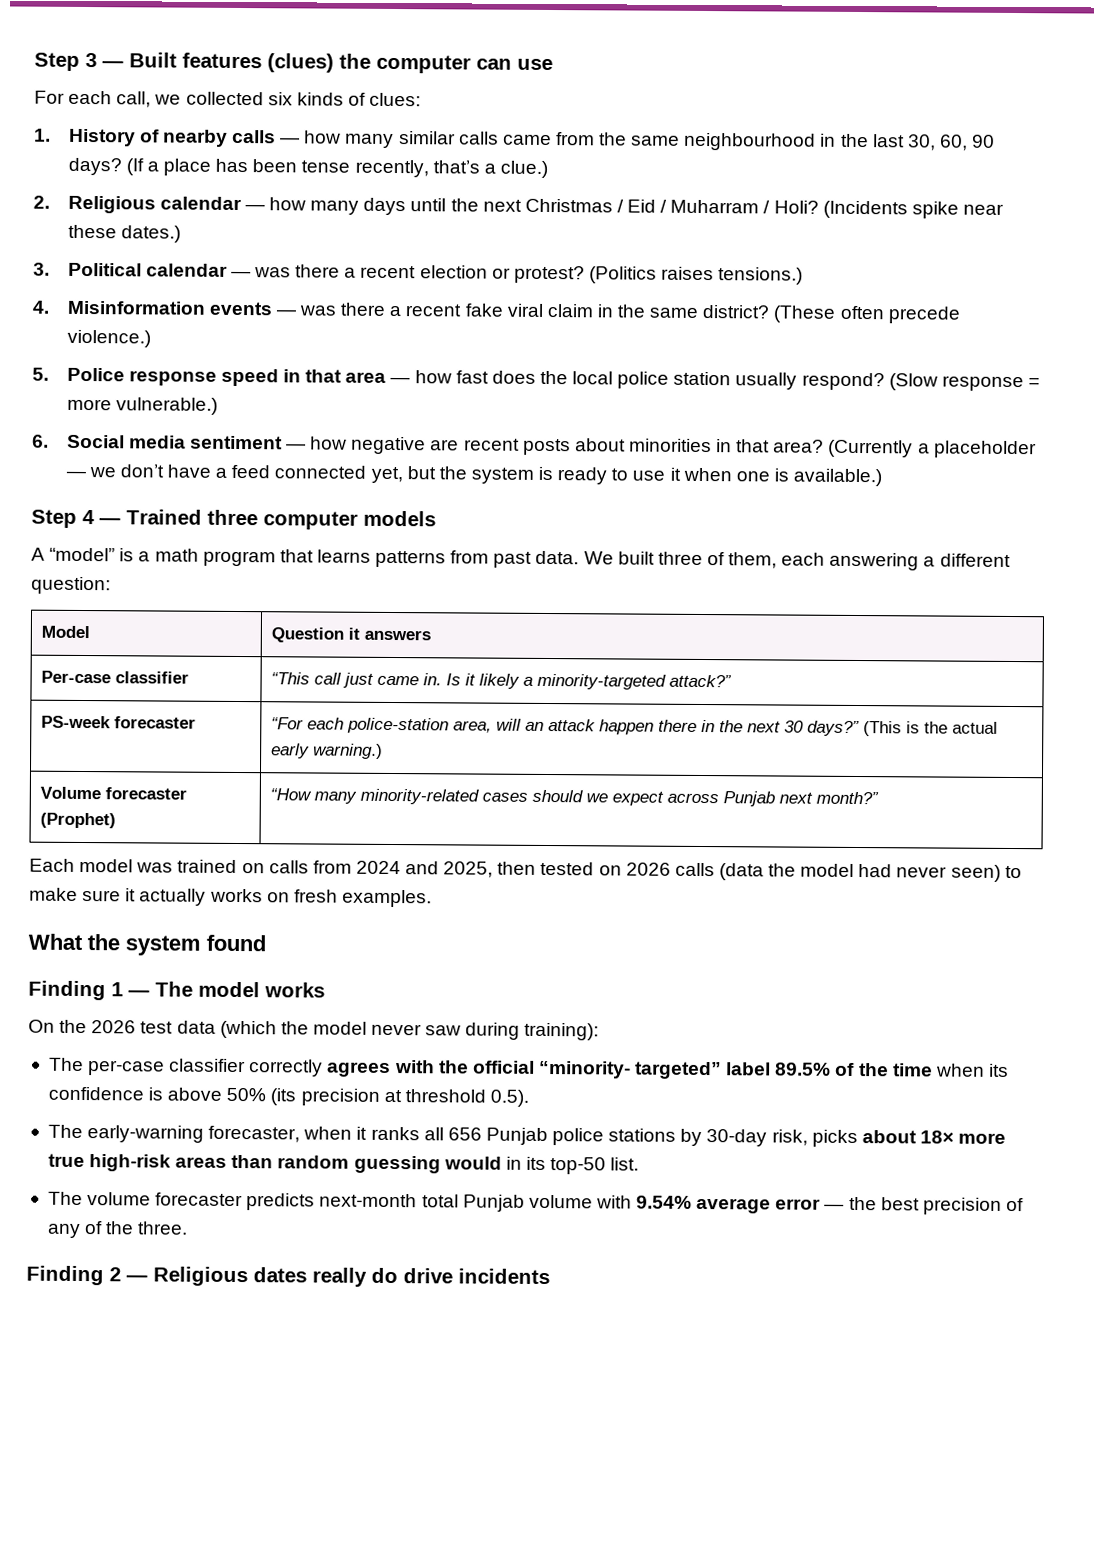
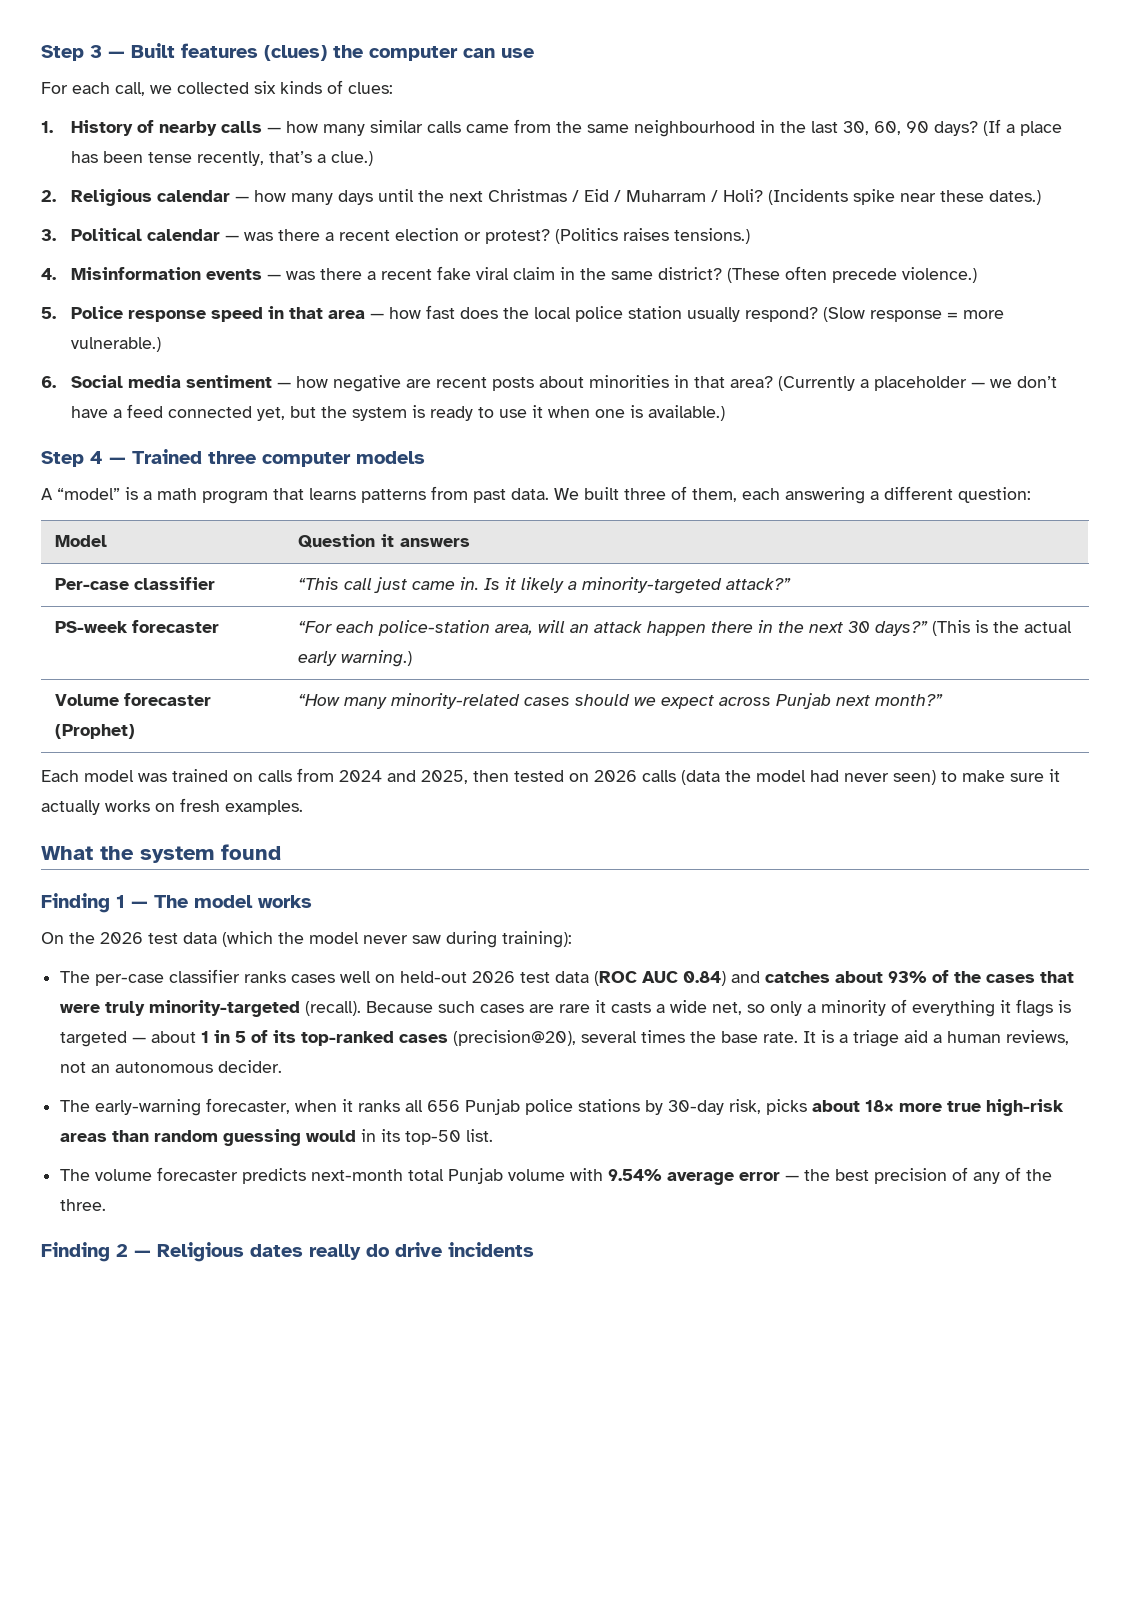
[249,1059,1009,1080] [47,1086,529,1107] correctly agrees with the official “minority- targeted” label 89.5% of the time when its confidence is above 50% (its precision at threshold 0.5). -> [244,970,1075,986] [60,999,1072,1017] [60,1030,1070,1047] [60,1060,283,1073] ranks cases well on held-out 2026 test data (ROC AUC 0.84) and catches about 93% of the cases that were truly minority-targeted (recall). Because such cases are rare it casts a wide net, so only a minority of everything it flags is targeted — about 1 in 5 of its top-ranked cases (precision@20), several times the base rate. It is a triage aid a human reviews, not an autonomous decider.

